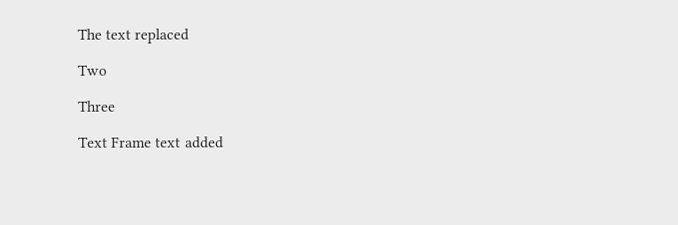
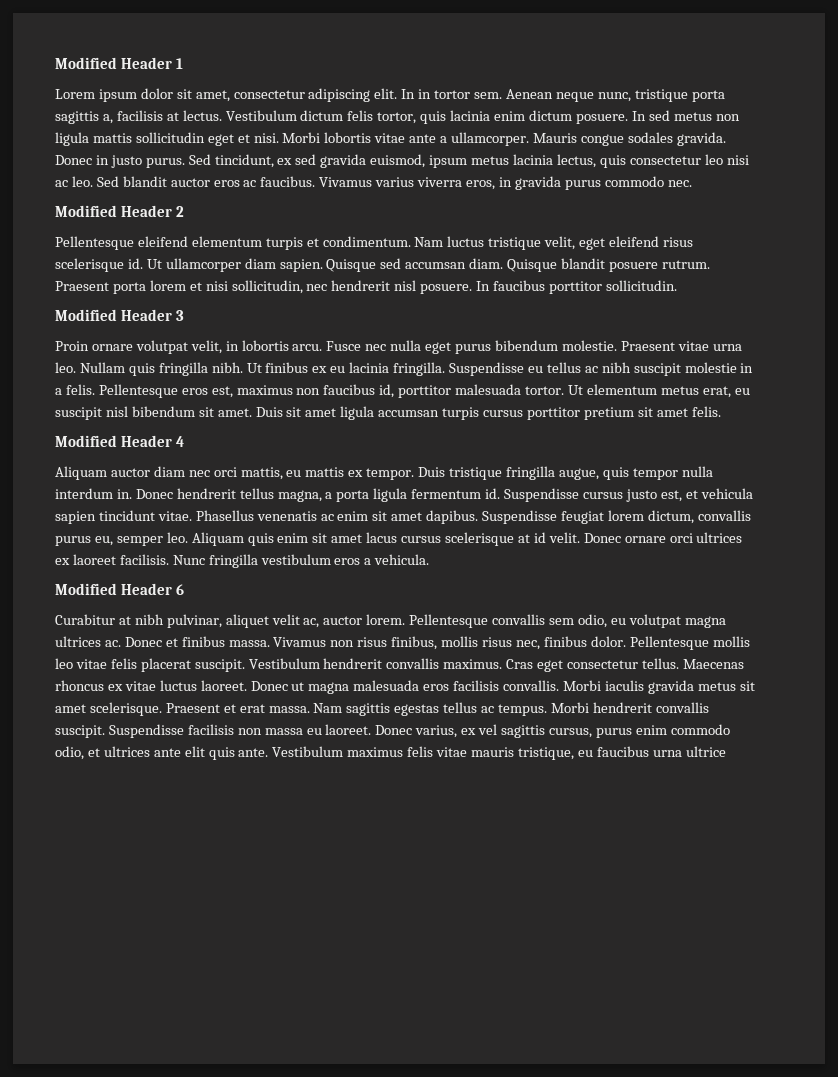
[77,28,190,44] [77,64,107,76] [77,100,115,112] [78,136,224,149] The text replaced // Two // Three // Text Frame text added -> [55,57,183,69] [55,88,725,102] [55,110,740,124] [55,132,726,146] [55,154,749,168] [55,176,692,190] [55,205,184,217] [55,236,693,250] [55,258,710,272] [55,280,677,294] [55,309,184,321] [55,340,742,354] [55,362,754,376] [55,384,750,398] [55,406,721,420] [55,435,184,447] [55,466,713,480] [55,488,753,502] [55,510,751,524] [55,532,743,546] [55,554,430,568] [55,583,184,595] [55,614,726,628] [55,636,750,650] [55,658,744,672] [55,680,755,694] [55,702,709,716] [55,724,730,738] [55,746,726,760] Modified Header 1 // Lorem ipsum dolor sit amet, consectetur adipiscing elit. In in tortor sem. Aenean neque nunc, tristique porta sagittis a, facilisis at lectus. Vestibulum dictum felis tortor, quis lacinia enim dictum posuere. In sed metus non ligula mattis sollicitudin eget et nisi. Morbi lobortis vitae ante a ullamcorper. Mauris congue sodales gravida. Donec in justo purus. Sed tincidunt, ex sed gravida euismod, ipsum metus lacinia lectus, quis consectetur leo nisi ac leo. Sed blandit auctor eros ac faucibus. Vivamus varius viverra eros, in gravida purus commodo nec. // Modified Header 2 // Pellentesque eleifend elementum turpis et condimentum. Nam luctus tristique velit, eget eleifend risus scelerisque id. Ut ullamcorper diam sapien. Quisque sed accumsan diam. Quisque blandit posuere rutrum. Praesent porta lorem et nisi sollicitudin, nec hendrerit nisl posuere. In faucibus porttitor sollicitudin. // Modified Header 3 // Proin ornare volutpat velit, in lobortis arcu. Fusce nec nulla eget purus bibendum molestie. Praesent vitae urna leo. Nullam quis fringilla nibh. Ut finibus ex eu lacinia fringilla. Suspendisse eu tellus ac nibh suscipit molestie in a felis. Pellentesque eros est, maximus non faucibus id, porttitor malesuada tortor. Ut elementum metus erat, eu suscipit nisl bibendum sit amet. Duis sit amet ligula accumsan turpis cursus porttitor pretium sit amet felis. // Modified Header 4 // Aliquam auctor diam nec orci mattis, eu mattis ex tempor. Duis tristique fringilla augue, quis tempor nulla interdum in. Donec hendrerit tellus magna, a porta ligula fermentum id. Suspendisse cursus justo est, et vehicula sapien tincidunt vitae. Phasellus venenatis ac enim sit amet dapibus. Suspendisse feugiat lorem dictum, convallis purus eu, semper leo. Aliquam quis enim sit amet lacus cursus scelerisque at id velit. Donec ornare orci ultrices ex laoreet facilisis. Nunc fringilla vestibulum eros a vehicula. // Modified Header 6 // Curabitur at nibh pulvinar, aliquet velit ac, auctor lorem. Pellentesque convallis sem odio, eu volutpat magna ultrices ac. Donec et finibus massa. Vivamus non risus finibus, mollis risus nec, finibus dolor. Pellentesque mollis leo vitae felis placerat suscipit. Vestibulum hendrerit convallis maximus. Cras eget consectetur tellus. Maecenas rhoncus ex vitae luctus laoreet. Donec ut magna malesuada eros facilisis convallis. Morbi iaculis gravida metus sit amet scelerisque. Praesent et erat massa. Nam sagittis egestas tellus ac tempus. Morbi hendrerit convallis suscipit. Suspendisse facilisis non massa eu laoreet. Donec varius, ex vel sagittis cursus, purus enim commodo odio, et ultrices ante elit quis ante. Vestibulum maximus felis vitae mauris tristique, eu faucibus urna ultrice

